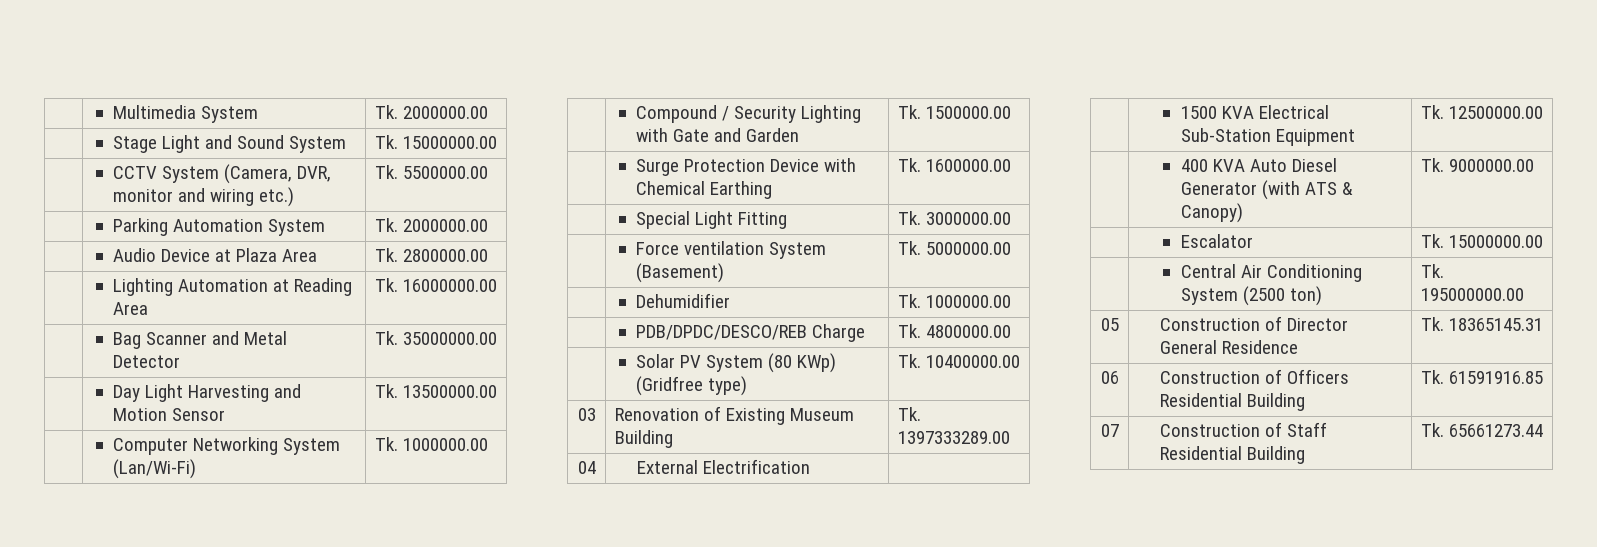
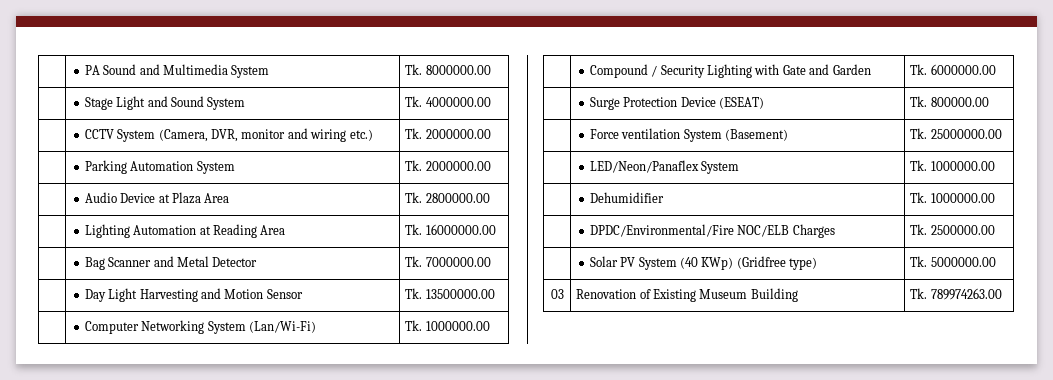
(112, 112) | -> [84,64,160,75] | PA Sound and
[403,106,489,119] 2000000.00 -> [425,65,491,75] 8000000.00
[403,136,498,149] 15000000.00 -> [425,97,491,107] 4000000.00
[403,166,489,179] 5500000.00 -> [425,129,491,139] 2000000.00
[403,332,498,345] 35000000.00 -> [425,257,491,267] 7000000.00
[926,106,1012,119] 1500000.00 -> [930,64,996,75] 6000000.00
[824,158,857,172] [635,181,772,199] [897,158,1012,172] [635,211,788,229] [897,211,1012,225] with Chemical Earthing | Tk. 1600000.00 // | Special Light Fitting | Tk. 3000000.00 -> [719,97,765,109] [910,96,989,107] (ESEAT) | Tk. 800000.00
[926,242,1012,255] 5000000.00 -> [930,129,1002,139] [589,160,740,174] [910,160,995,171] 25000000.00 // | LED/Neon/Panaflex System | Tk. 1000000.00
[635,324,865,342] [897,324,1012,338] PDB/DPDC/DESCO/REB Charge | Tk. 4800000.00 -> [589,224,835,238] [910,224,995,235] DPDC/Environmental/Fire NOC/ELB Charges | Tk. 2500000.00
[768,353,793,373] (80 -> [680,257,699,269] (40
[926,355,1021,368] 10400000.00 -> [930,257,996,267] 5000000.00
[897,431,1010,444] [577,461,596,474] [636,459,810,474] [1180,105,1329,119] [1180,128,1355,146] [1420,105,1544,119] [1180,158,1337,172] [1180,180,1353,200] [1180,203,1243,223] [1420,158,1535,172] [1180,234,1253,248] [1420,234,1544,248] [1180,264,1362,282] [1180,286,1322,306] [1420,264,1444,278] [1420,288,1524,301] [1100,318,1119,331] [1159,316,1348,331] [1159,340,1298,354] [1420,317,1544,331] [1100,371,1119,384] [1159,369,1349,384] [1159,393,1305,411] [1420,370,1544,384] [1100,424,1119,437] [1159,422,1327,437] [1159,446,1305,464] [1420,423,1544,437] 1397333289.00 // 04 | External Electrification | // | 1500 KVA Electrical Sub-Station Equipment | Tk. 12500000.00 // | 400 KVA Auto Diesel Generator (with ATS & Canopy) | Tk. 9000000.00 // | Escalator | Tk. 15000000.00 // | Central Air Conditioning System (2500 ton) | Tk. 195000000.00 // 05 | Construction of Director General Residence | Tk. 18365145.31 // 06 | Construction of Officers Residential Building | Tk. 61591916.85 // 07 | Construction of Staff Residential Building | Tk. 65661273.44 -> [930,288,1002,300] 789974263.00

